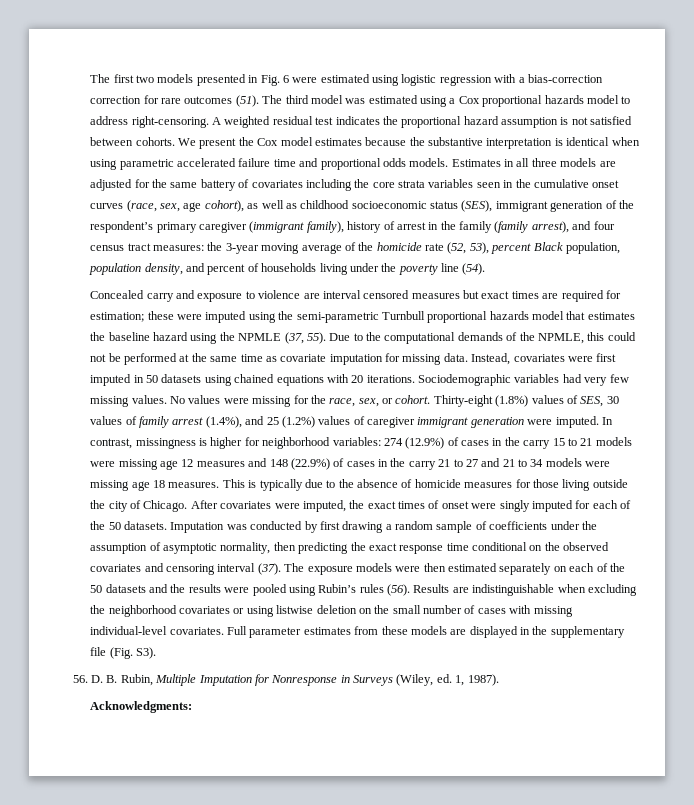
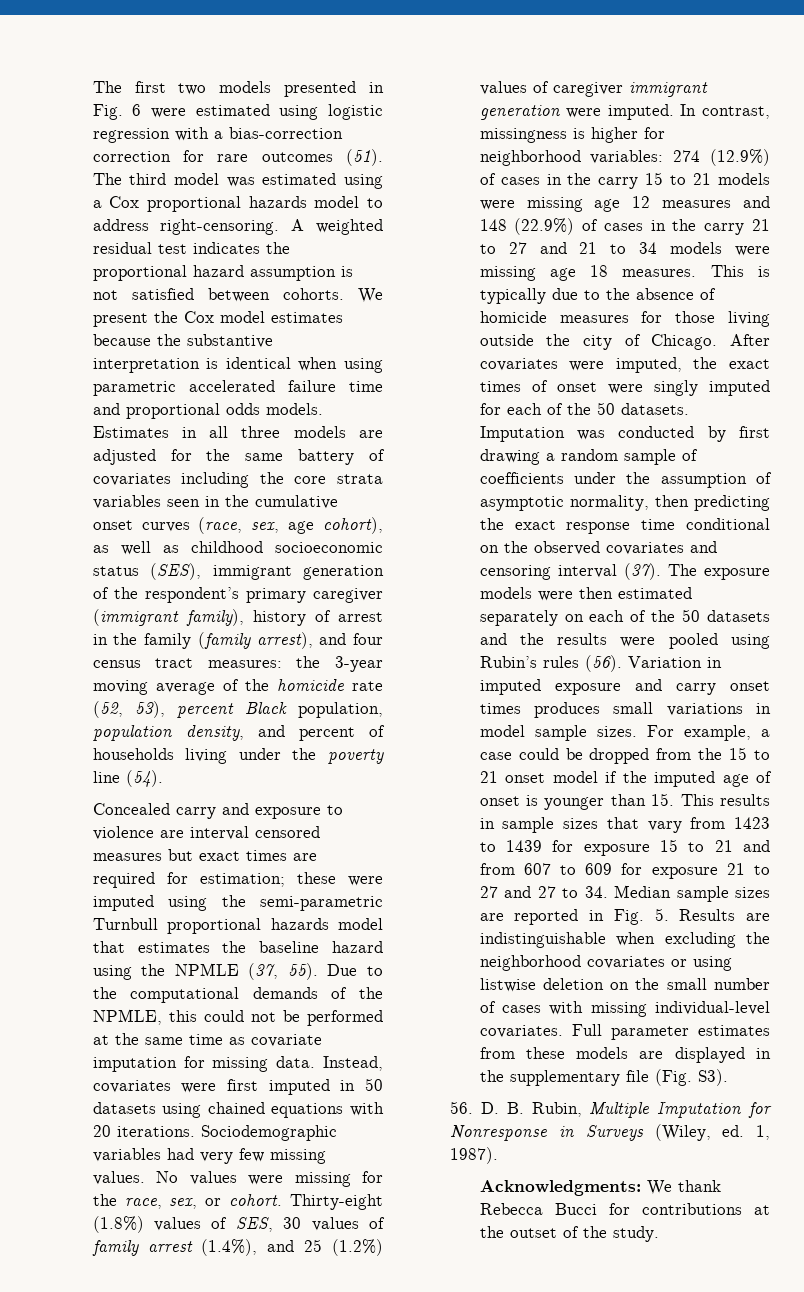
(411, 590) none -> [627,656,722,668] [479,679,770,695] [479,702,771,718] [479,725,770,741] [479,747,770,764] [479,771,772,787] [479,793,770,810] [479,817,770,833] [479,839,770,856] [479,863,770,879] [479,885,770,902] [479,908,669,925] Variation in imputed exposure and carry onset times produces small variations in model sample sizes. For example, a case could be dropped from the 15 to 21 onset model if the imputed age of onset is younger than 15. This results in sample sizes that vary from 1423 to 1439 for exposure 15 to 21 and from 607 to 609 for exposure 21 to 27 and 27 to 34. Median sample sizes are reported in Fig. 5.
(193, 707) none -> [646,1180,721,1195] [479,1203,770,1215] [479,1226,659,1242] We thank Rebecca Bucci for contributions at the outset of the study.

